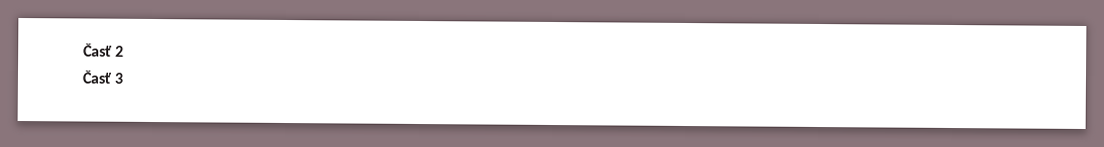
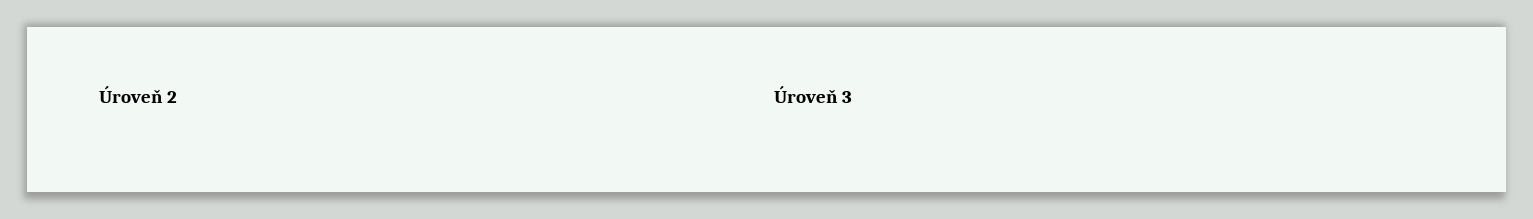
[83,43,113,57] Časť -> [99,86,163,103] Úroveň
[82,70,113,84] Časť -> [774,86,838,103] Úroveň

